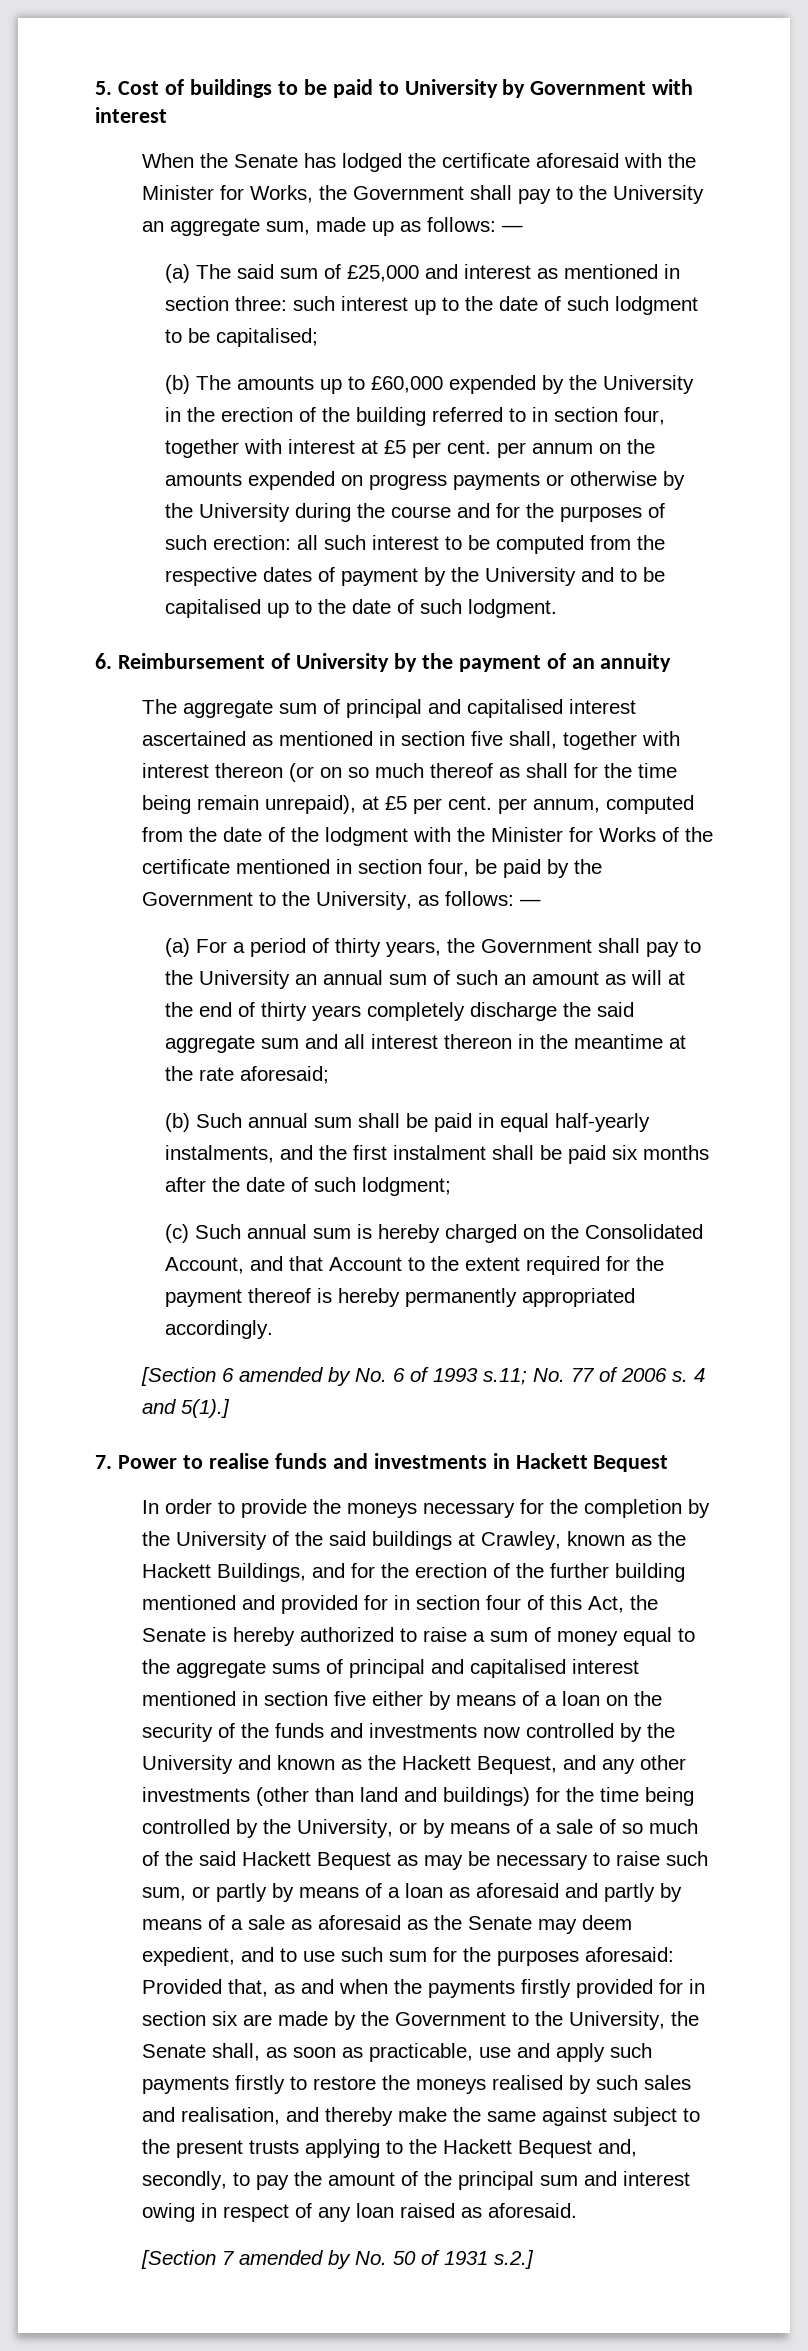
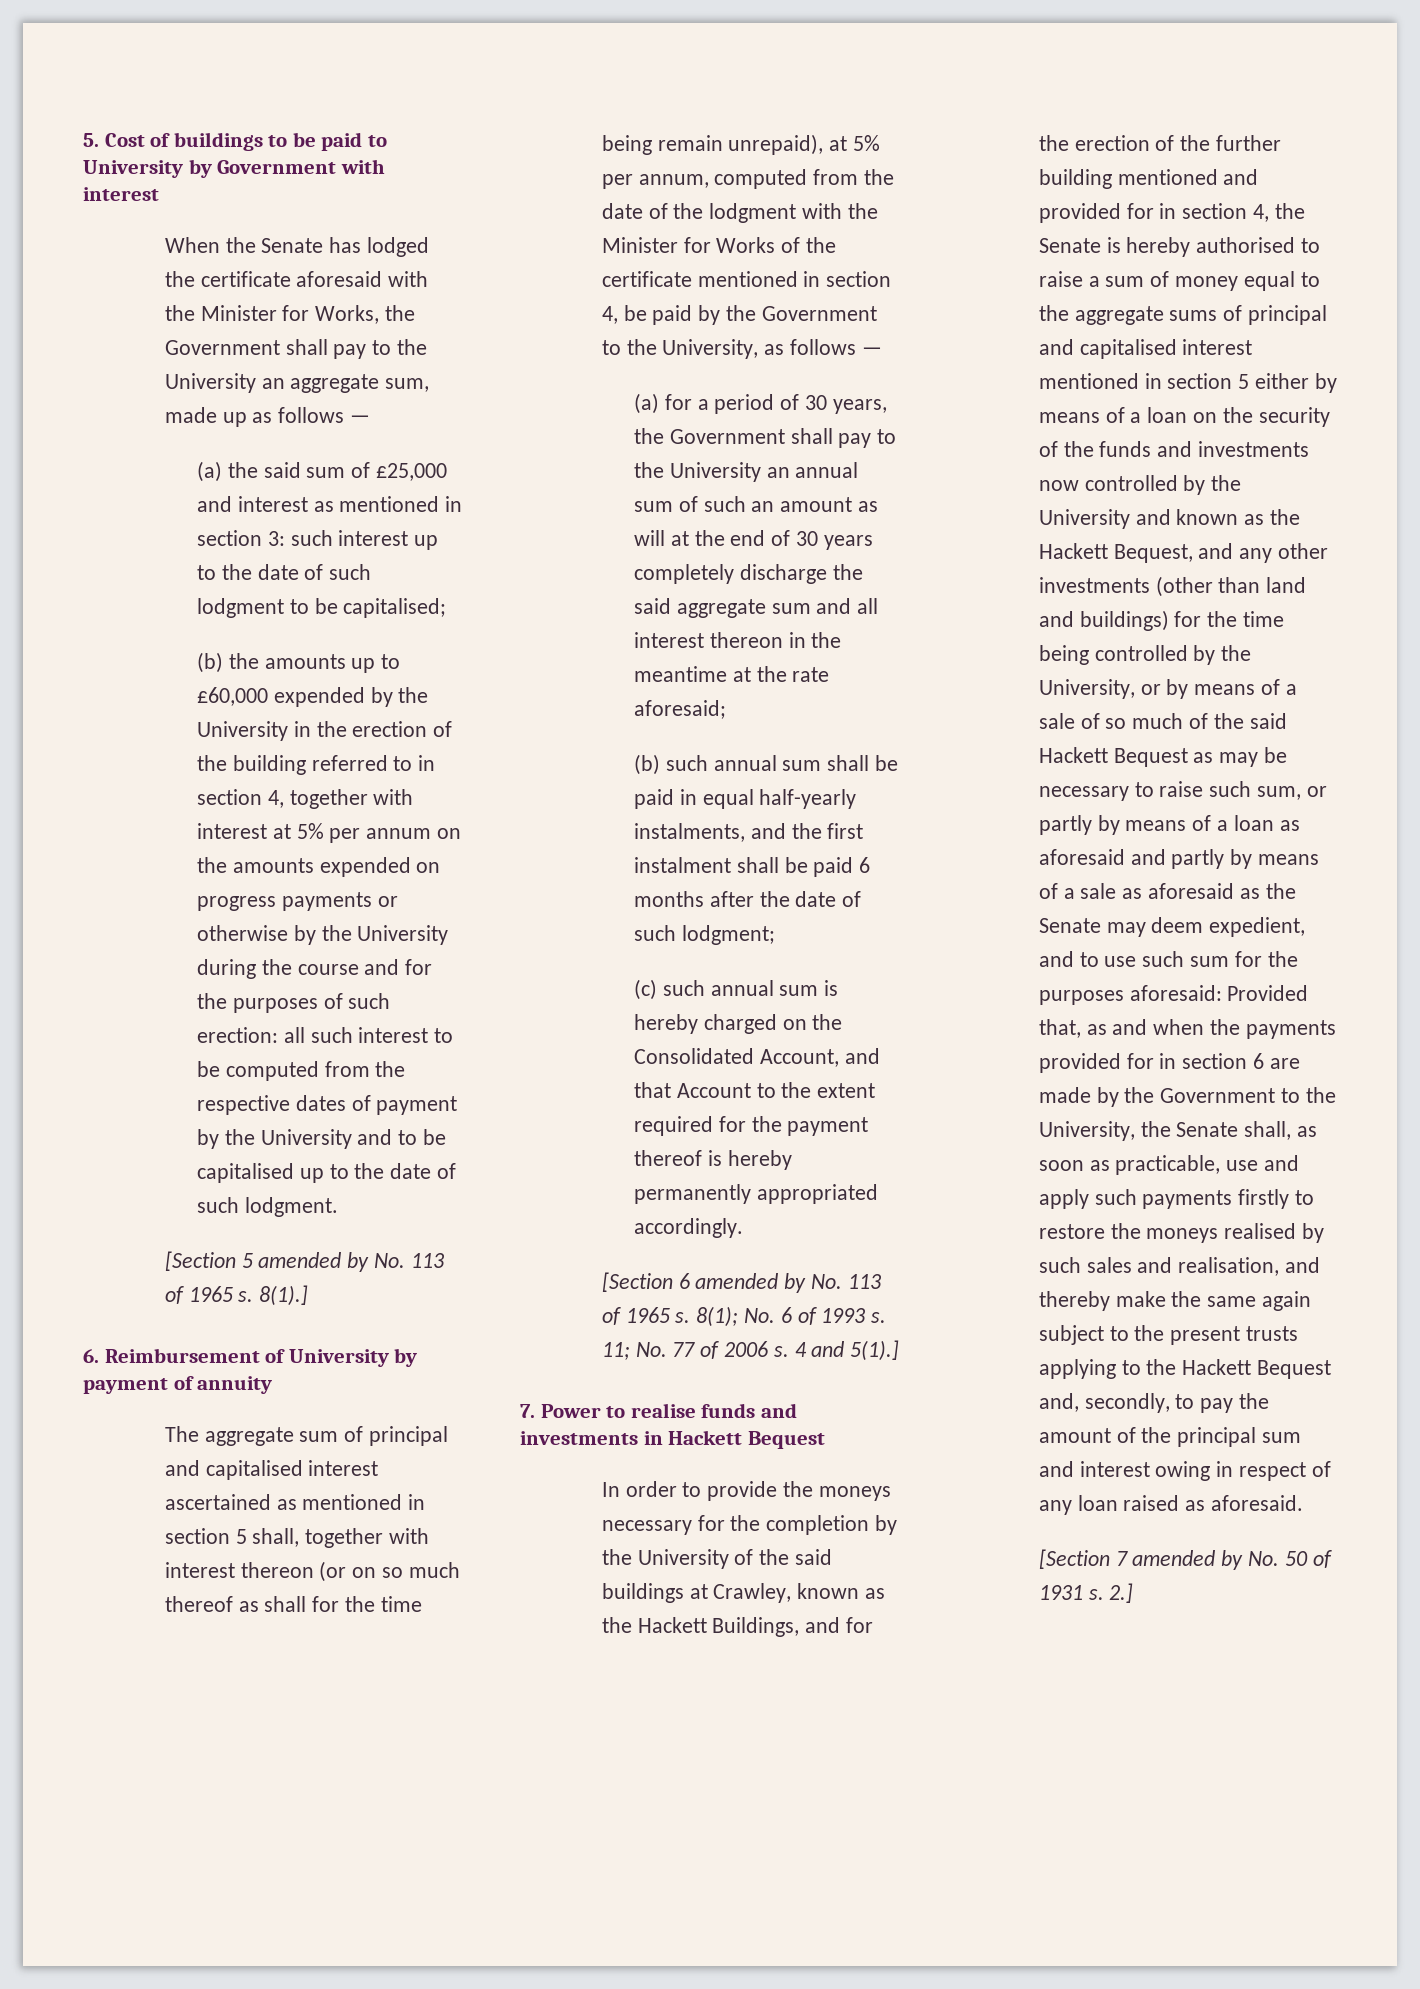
[426,217,523,232] [165,264,232,283] follows: — // (a) The -> [278,407,370,423] [197,461,258,482] follows — // (a) the
[235,296,288,311] three: -> [267,531,285,546] 3:
[196,375,232,390] The -> [228,653,259,669] the
[624,407,666,425] four, -> [267,790,284,808] 4,
[384,440,492,458] £5 per cent. -> [296,823,324,839] 5%
(558, 608) none -> [164,1251,444,1272] [164,1285,309,1306] // [Section 5 amended by No. 113 of 1965 s. 8(1).]
[421,653,453,669] the -> (418, 1357) none
[571,658,595,669] an -> (194, 1383) none
[470,731,503,746] five -> [235,1529,247,1544] 5
[384,796,492,814] £5 per cent. -> [852,135,880,151] 5%
[427,859,469,877] four, -> [601,306,618,324] 4,
[444,891,541,906] [165,938,228,957] follows: — // (a) For -> [789,339,882,355] [634,393,692,414] follows — // (a) for
[335,938,382,957] thirty -> [805,395,828,410] 30
[261,1002,308,1021] thirty -> [796,531,819,546] 30
[196,1113,243,1128] Such -> [665,755,708,771] such
[612,1145,639,1160] six -> [859,857,871,873] 6
[195,1224,242,1239] Such -> [662,980,705,996] such
(387, 1375) none -> [847,1274,881,1289] [601,1306,775,1327] 113 of 1965 s. 8(1); No.
[482,1368,527,1385] s.11; -> [871,1312,887,1323] [601,1342,630,1360] s. 11;
[485,1595,624,1613] four of this Act, -> [1252,204,1269,222] 4,
[299,1627,394,1642] authorized -> [1196,237,1296,253] authorised
[333,1691,366,1706] five -> [1238,374,1250,389] 5
[520,1979,705,1998] [141,2011,238,2026] firstly provided for in section six -> [1038,1053,1264,1073] provided for in section 6
[541,2107,607,2126] against -> [1261,1291,1311,1311] again
[493,2250,534,2269] s.2.] -> [1088,1583,1134,1603] s. 2.]

